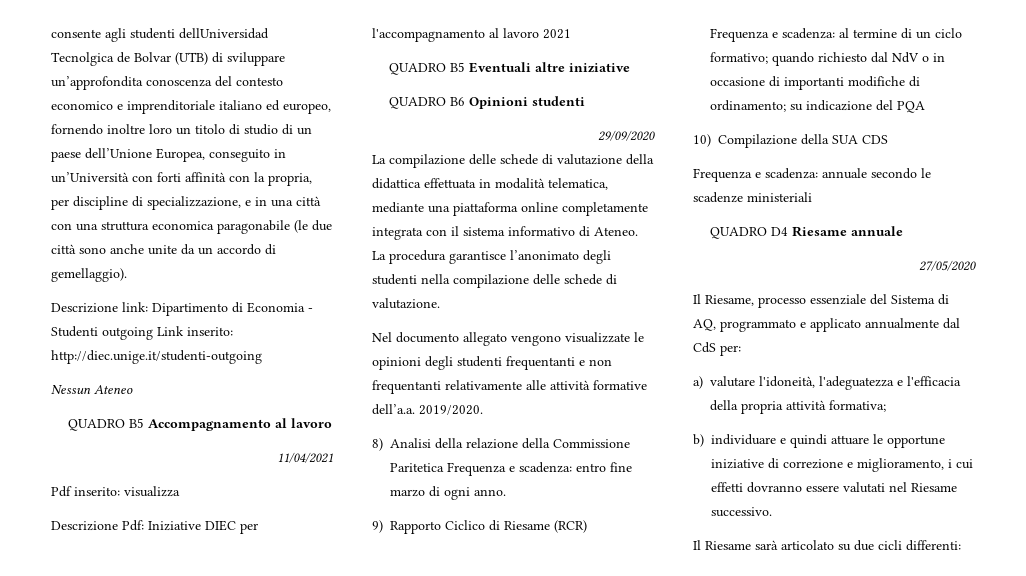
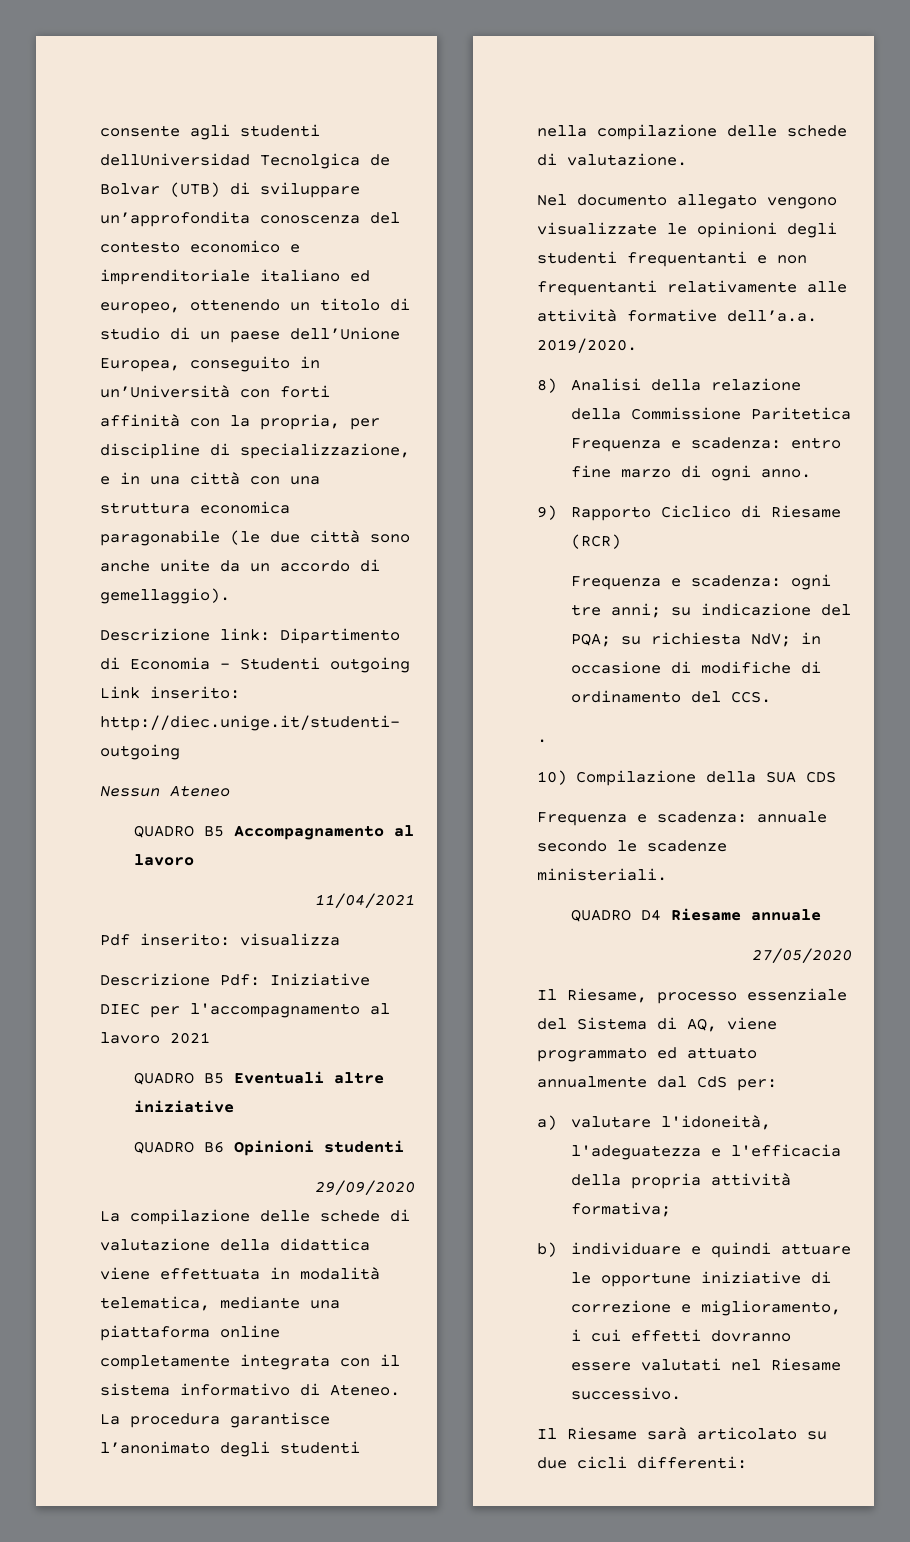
[51,124,172,135] fornendo inoltre loro -> [190,299,280,311] ottenendo
(421, 183) none -> [100,1267,150,1280] viene
[839,28,963,39] [710,52,930,66] al termine di un ciclo formativo; quando richiesto dal NdV o -> [790,574,831,590] [570,603,851,618] [570,632,791,647] ogni tre anni; su indicazione del PQA; su richiesta NdV;
[784,77,845,90] importanti -> (691, 667) none
[710,100,926,113] ordinamento; su indicazione del PQA -> [570,690,771,703] [537,739,547,743] ordinamento del CCS. // .
[747,192,812,202] ministeriali -> [537,868,667,881] ministeriali.
[720,318,861,332] programmato e applicato -> [727,1017,777,1030] [537,1047,757,1062] viene programmato ed attuato

